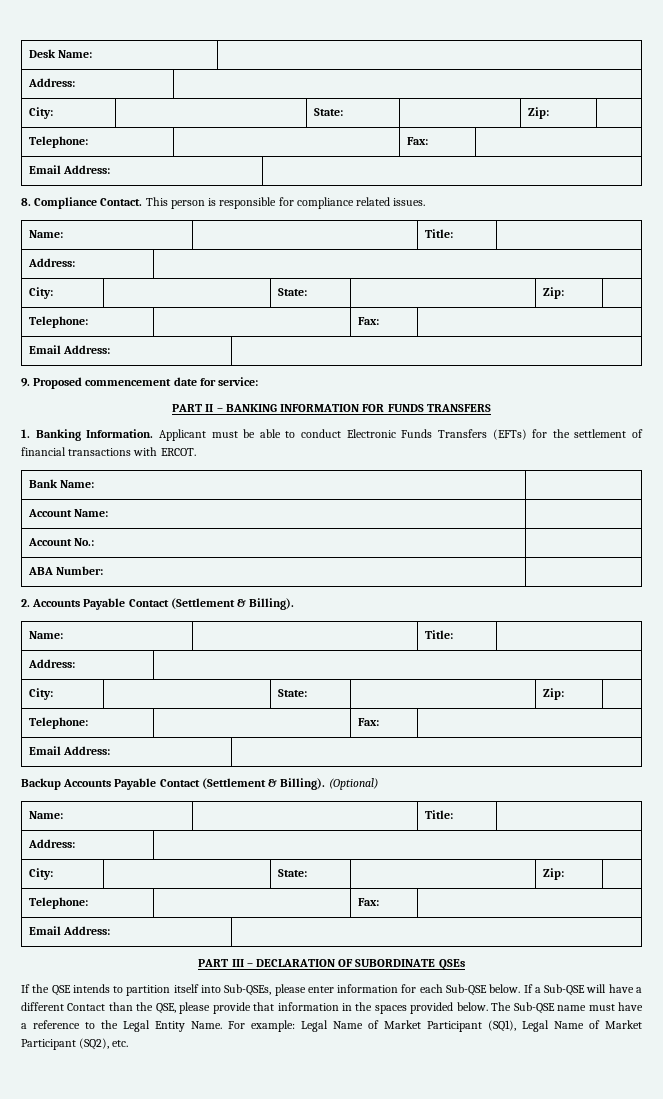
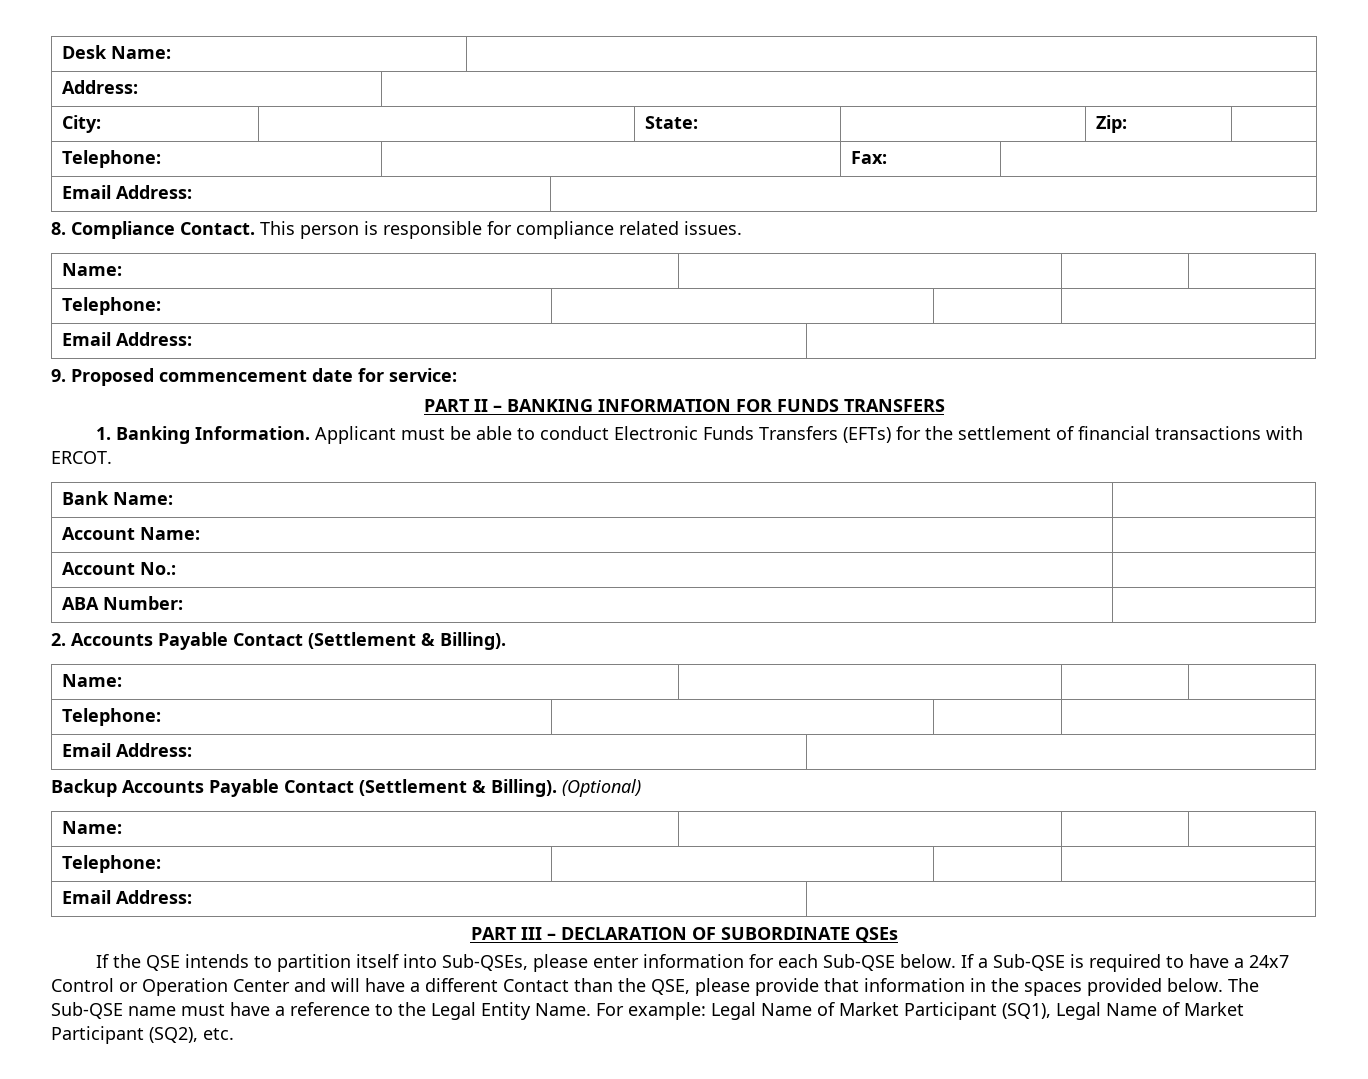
[425,229,454,238] [28,258,76,267] [29,287,54,299] [278,288,308,296] [543,287,565,299] [29,316,89,328] [358,317,380,325] Title: | // Address: | // City: | | State: | | Zip: | // Telephone: | | Fax: -> [62,297,162,315] | // Telephone: | |
[425,630,454,639] [28,659,76,668] [29,688,54,700] [278,689,308,697] [543,688,565,700] [29,717,89,729] [358,718,380,726] Title: | // Address: | // City: | | State: | | Zip: | // Telephone: | | Fax: -> [62,708,162,726] | // Telephone: | |
[425,810,454,819] [28,839,76,848] [29,868,54,880] [278,869,308,877] [543,868,565,880] [29,897,89,909] [358,898,380,906] Title: | // Address: | // City: | | State: | | Zip: | // Telephone: | | Fax: -> [62,855,162,873] | // Telephone: | |
(586, 990) none -> [1070,954,1290,972] [51,978,326,996] is required to have a 24x7 Control or Operation Center and

